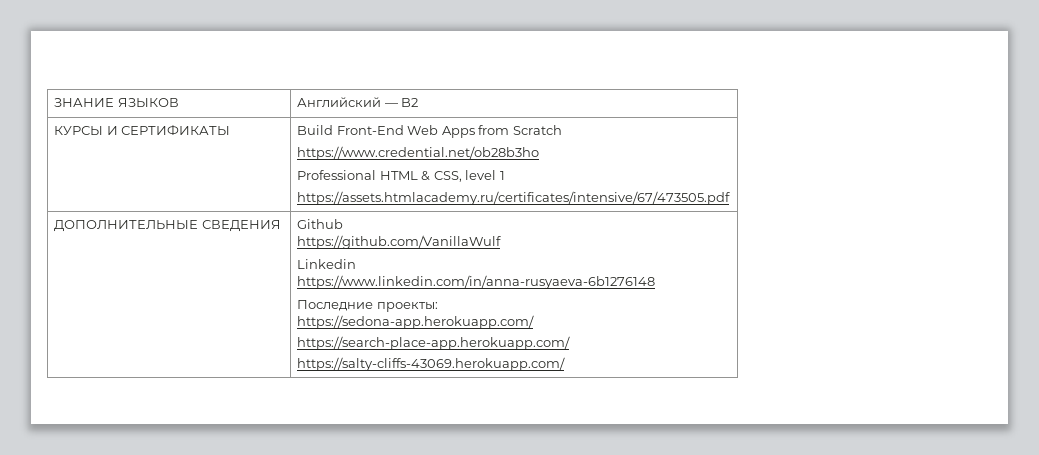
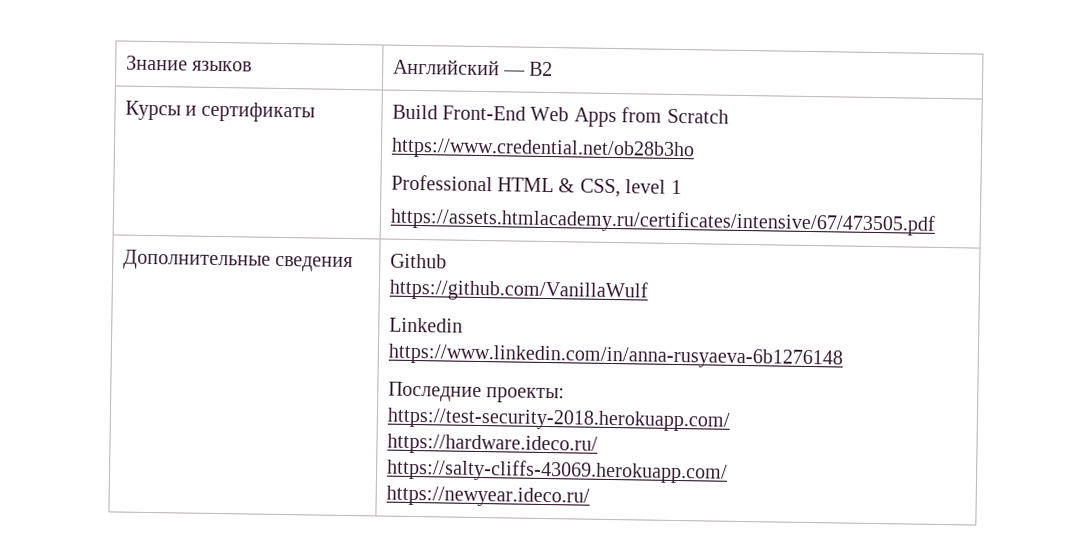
[54,98,179,107] ЗНАНИЕ ЯЗЫКОВ -> [125,55,253,72] Знание языков
[54,125,231,135] КУРСЫ И СЕРТИФИКАТЫ -> [124,100,316,123] Курсы и сертификаты
[54,220,281,232] ДОПОЛНИТЕЛЬНЫЕ СВЕДЕНИЯ -> [122,249,354,273] Дополнительные сведения
[297,315,535,329] [297,336,571,350] https://sedona-app.herokuapp.com/ // https://search-place-app.herokuapp.com/ -> [386,407,730,432] [386,433,598,456] https://test-security-2018.herokuapp.com/ // https://hardware.ideco.ru/
(566, 364) none -> [385,485,590,508] // https://newyear.ideco.ru/

